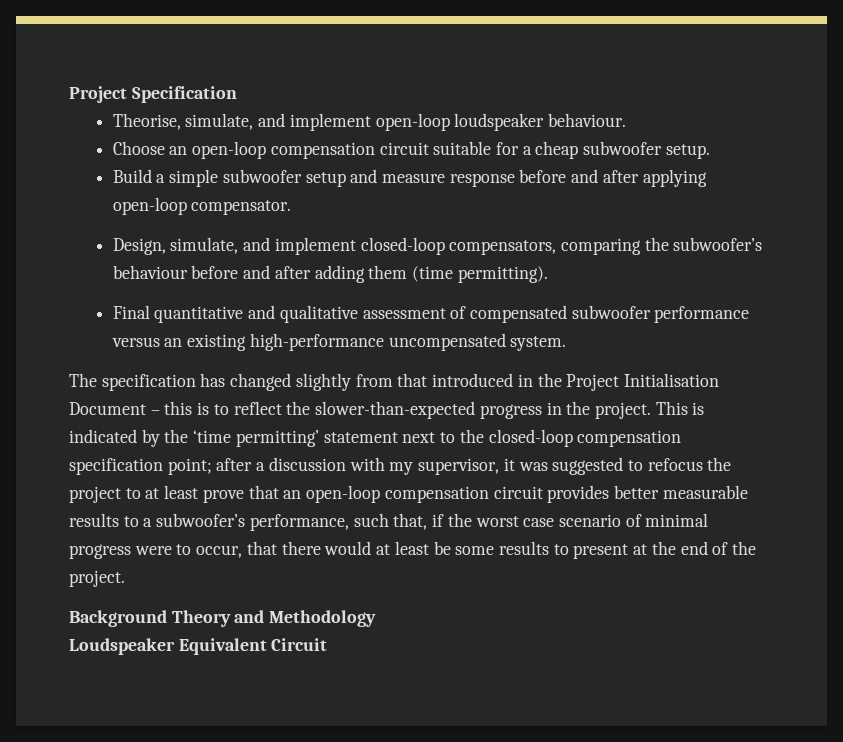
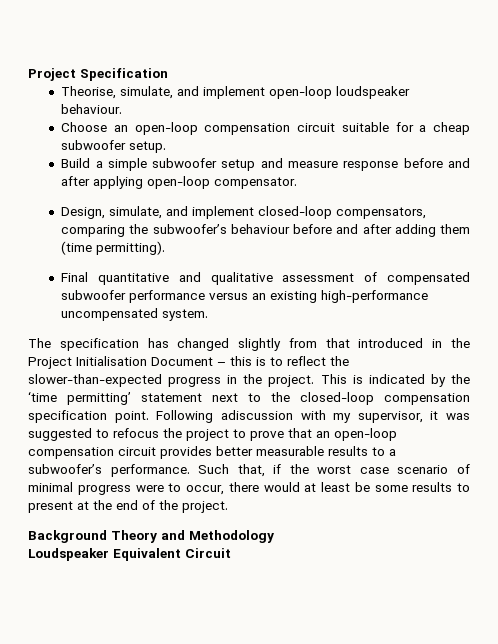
[167,457,346,475] point; after a discussion -> [114,410,293,423] point. Following adiscussion
[145,485,199,499] at least -> (246, 433) none
[249,513,389,531] performance, such -> [110,464,230,477] performance. Such
[246,541,277,555] that -> (224, 490) none

